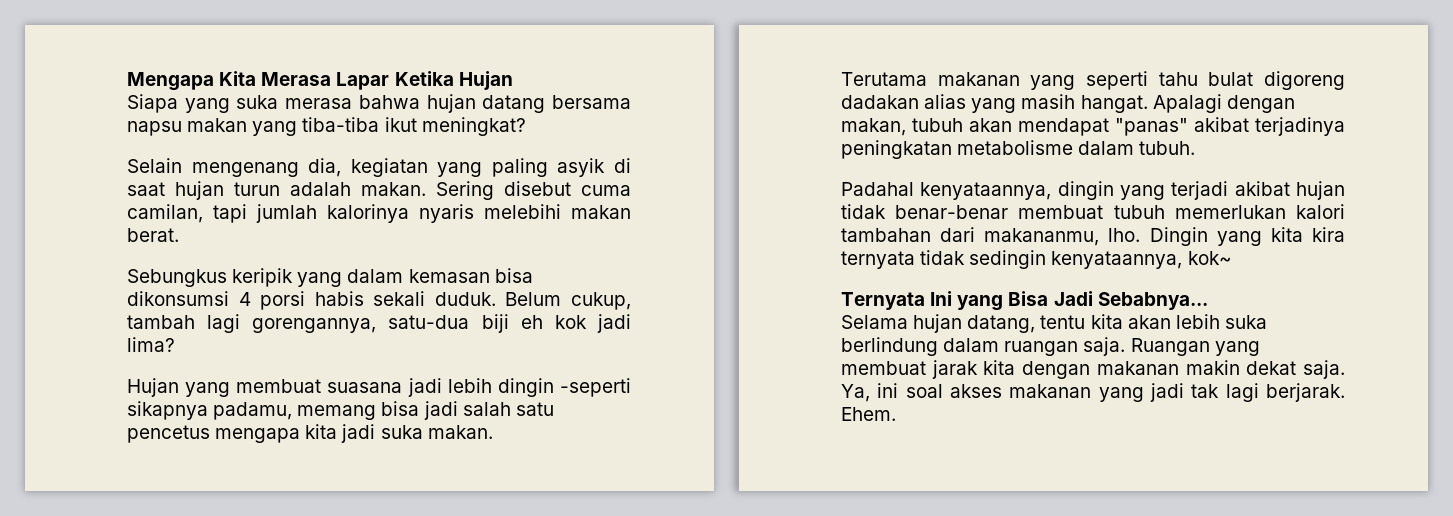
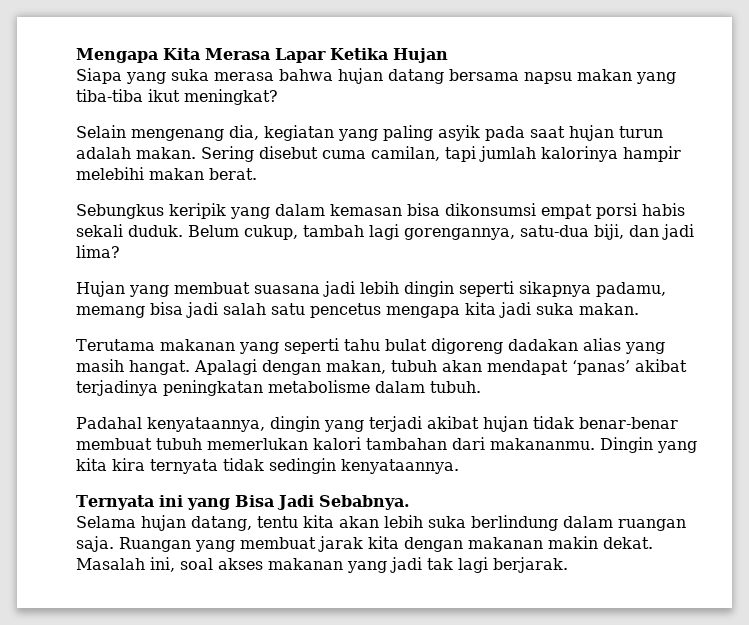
[613,158,631,173] di -> [485,126,525,141] pada
[419,204,474,223] nyaris -> [623,146,681,162] hampir
[238,292,251,306] 4 -> [541,204,592,219] empat
[481,314,587,333] biji eh kok -> [594,224,659,240] biji, dan
[560,378,632,397] -seperti -> [459,281,514,297] seperti
[1115,118,1188,136] "panas" -> [572,360,630,375] ‘panas’
[984,228,1141,246] makananmu, lho. -> [490,438,595,450] makananmu.
[1051,251,1232,269] kenyataannya, kok~ -> [341,459,459,474] kenyataannya.
[930,291,953,306] Ini -> [158,495,183,507] ini
[1097,292,1208,310] Sebabnya... -> [318,495,410,510] Sebabnya.
[1246,360,1345,379] [841,383,899,402] dekat saja. Ya, ini -> [603,537,653,549] [76,557,175,572] dekat. Masalah ini,
[841,407,896,421] Ehem. -> (568, 565) none

